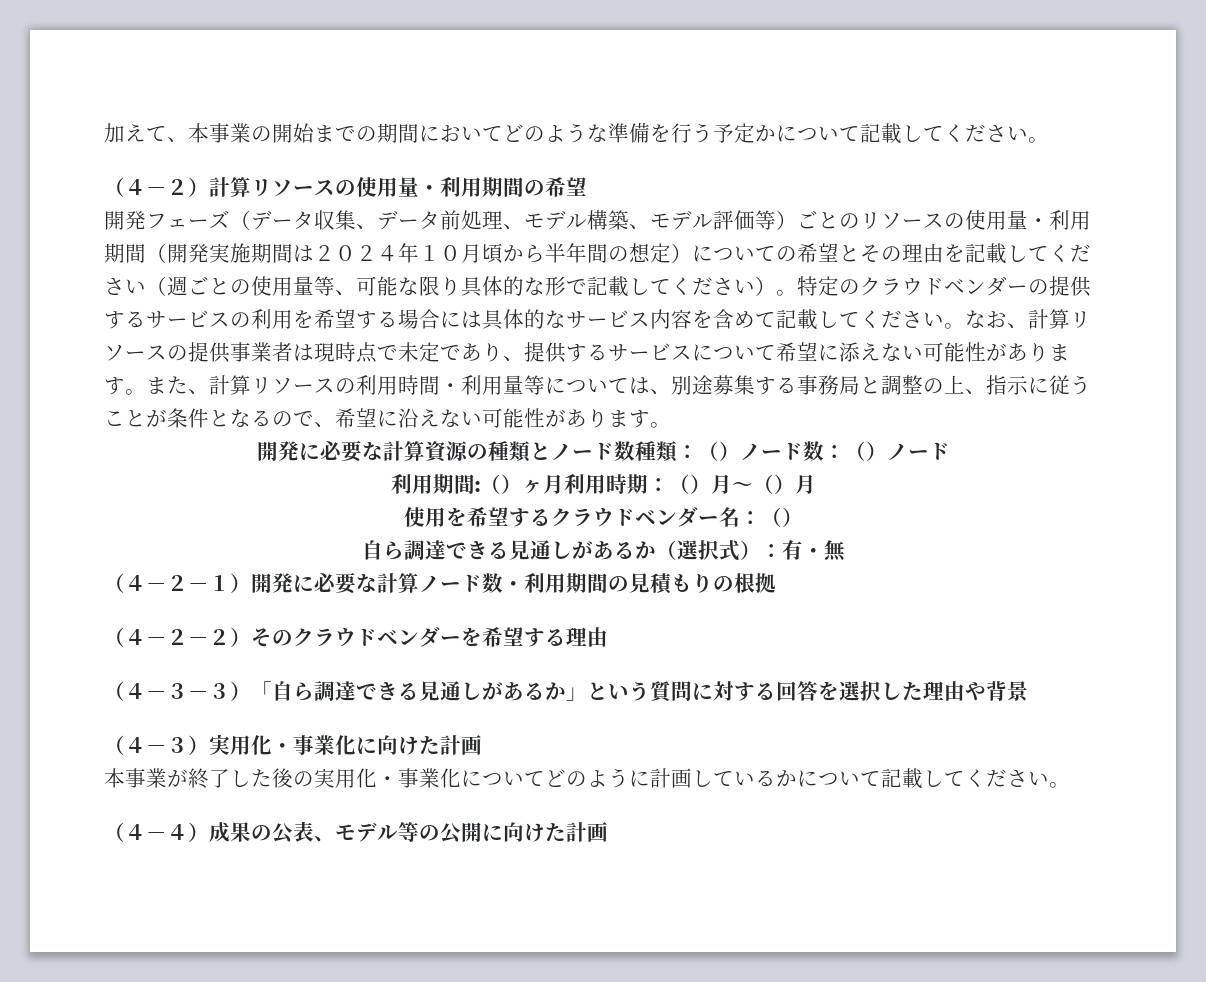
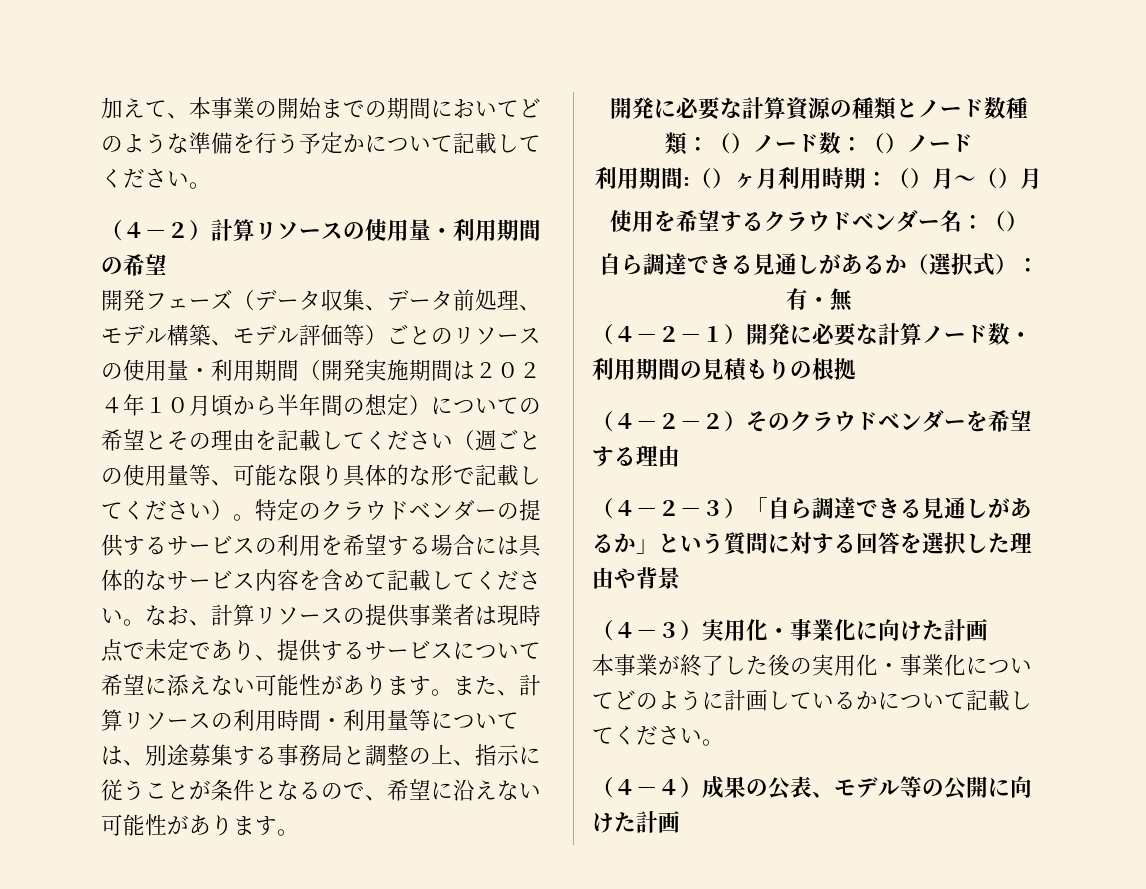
[167,683,188,699] ３ -> [658,500,680,516] ２

